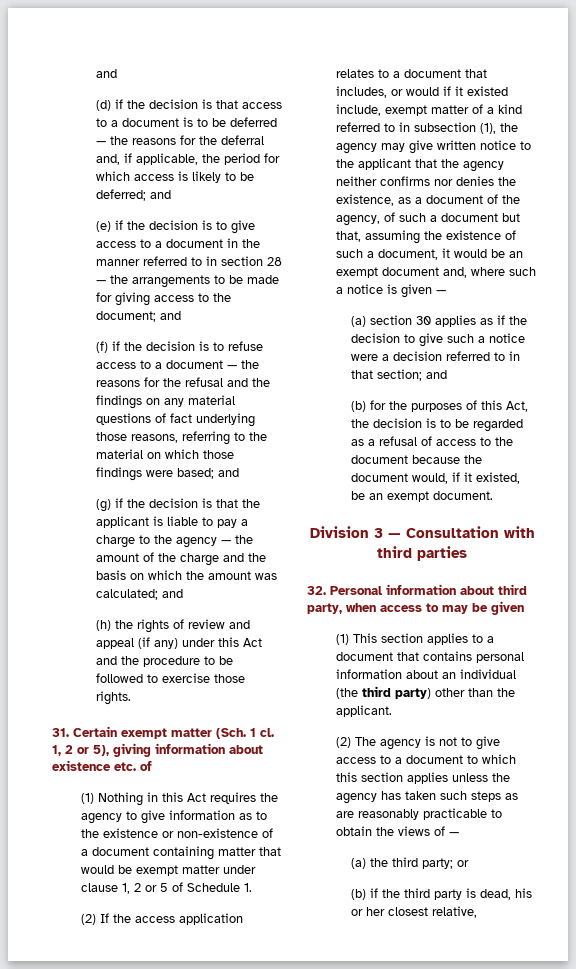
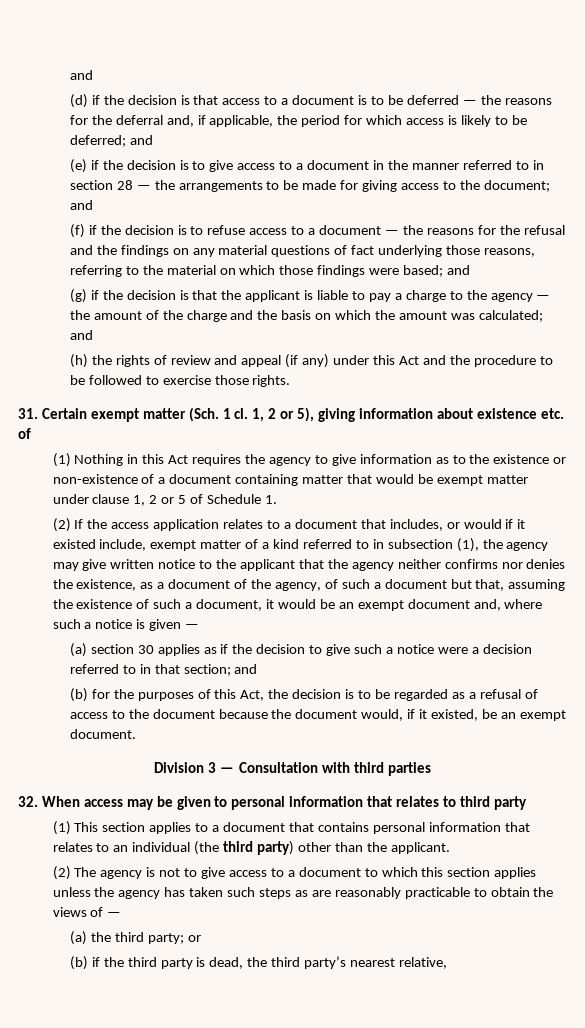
[330,584,527,595] [307,601,524,615] Personal information about third party, when access to may be given -> [41,796,527,810] When access may be given to personal information that relates to third party
[406,670,439,679] about -> [504,822,530,832] [52,842,110,852] that relates to
[514,888,532,898] [350,907,428,916] his or her closest -> [247,956,396,969] the third party’s nearest

